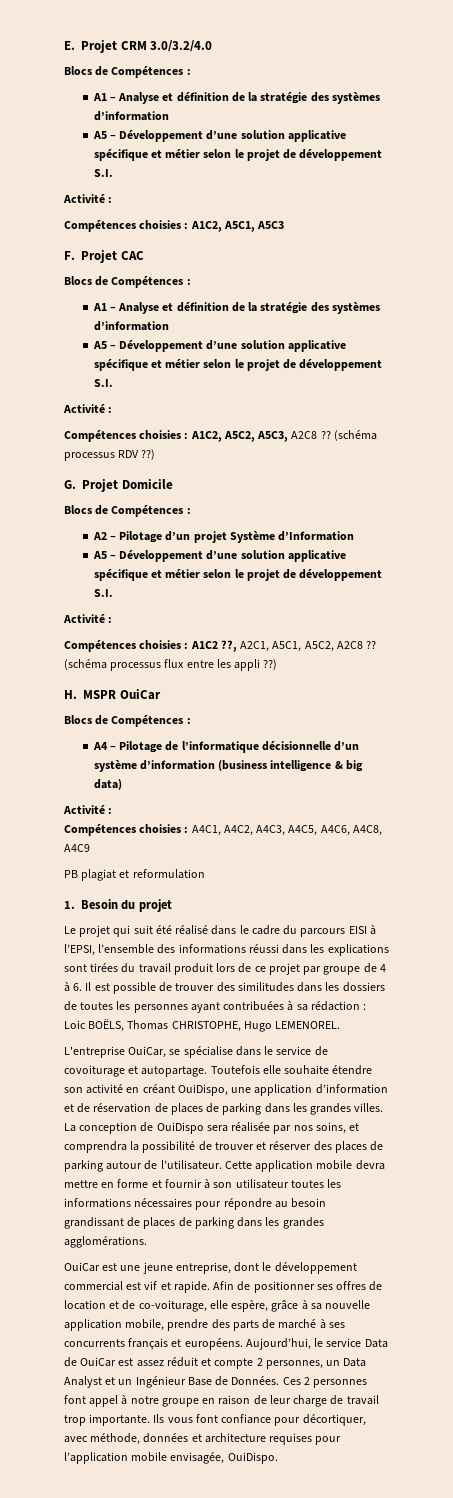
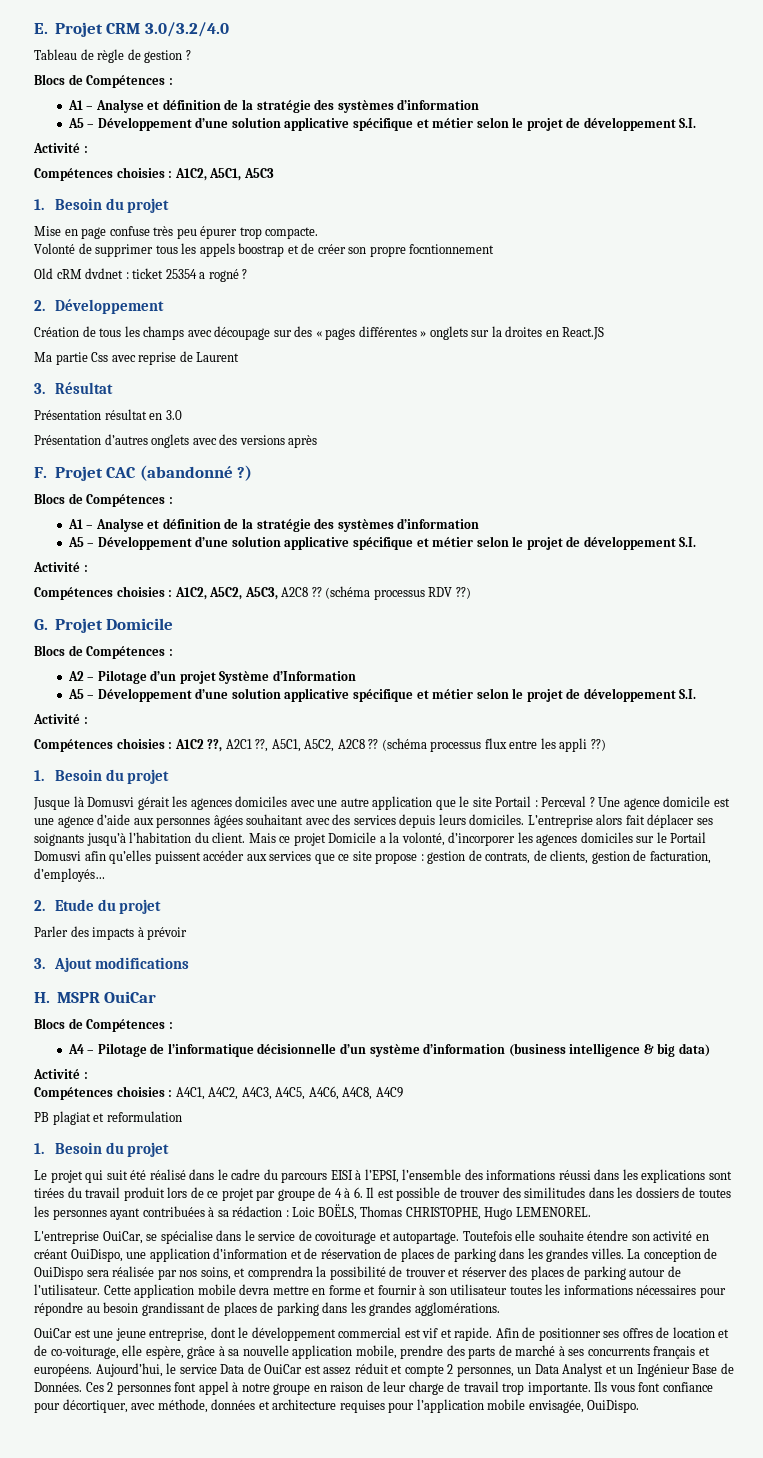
(213, 46) none -> [34,49,191,63] // Tableau de règle de gestion ?
(285, 225) none -> [34,198,170,213] [34,226,319,239] [34,243,495,257] [34,268,248,282] [34,299,164,314] [34,326,605,340] [34,351,240,365] [34,382,113,394] [34,409,182,420] [34,434,318,448] // 1. Besoin du projet // Mise en page confuse très peu épurer trop compacte. // Volonté de supprimer tous les appels boostrap et de créer son propre focntionnement // Old cRM dvdnet : ticket 25354 a rogné ? // 2. Développement // Création de tous les champs avec découpage sur des « pages différentes » onglets sur la droites en React.JS // Ma partie Css avec reprise de Laurent // 3. Résultat // Présentation résultat en 3.0 // Présentation d’autres onglets avec des versions après
(144, 255) none -> [139,465,252,481] (abandonné ?)
[240,641,270,652] A2C1, -> [225,739,269,752] A2C1 ??,
(278, 664) none -> [34,769,170,784] [33,796,730,810] [34,814,713,828] [34,832,707,846] [34,850,711,864] [34,868,105,882] [34,899,162,914] [34,926,188,940] [34,957,189,972] // 1. Besoin du projet // Jusque là Domusvi gérait les agences domiciles avec une autre application que le site Portail : Perceval ? Une agence domicile est une agence d’aide aux personnes âgées souhaitant avec des services depuis leurs domiciles. L’entreprise alors fait déplacer ses soignants jusqu’à l’habitation du client. Mais ce projet Domicile a la volonté, d’incorporer les agences domiciles sur le Portail Domusvi afin qu’elles puissent accéder aux services que ce site propose : gestion de contrats, de clients, gestion de facturation, d’employés… // 2. Etude du projet // Parler des impacts à prévoir // 3. Ajout modifications

